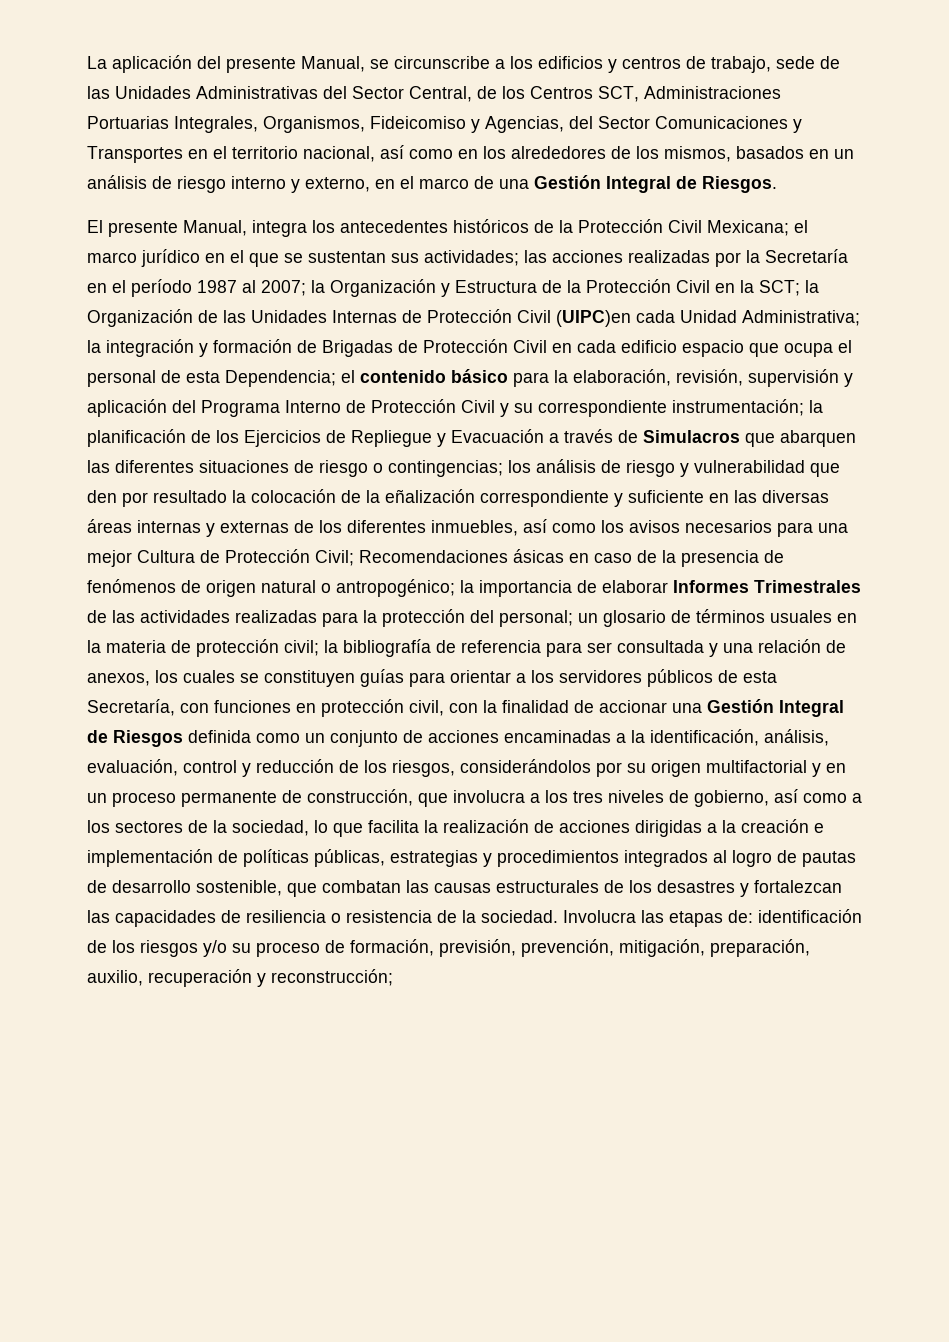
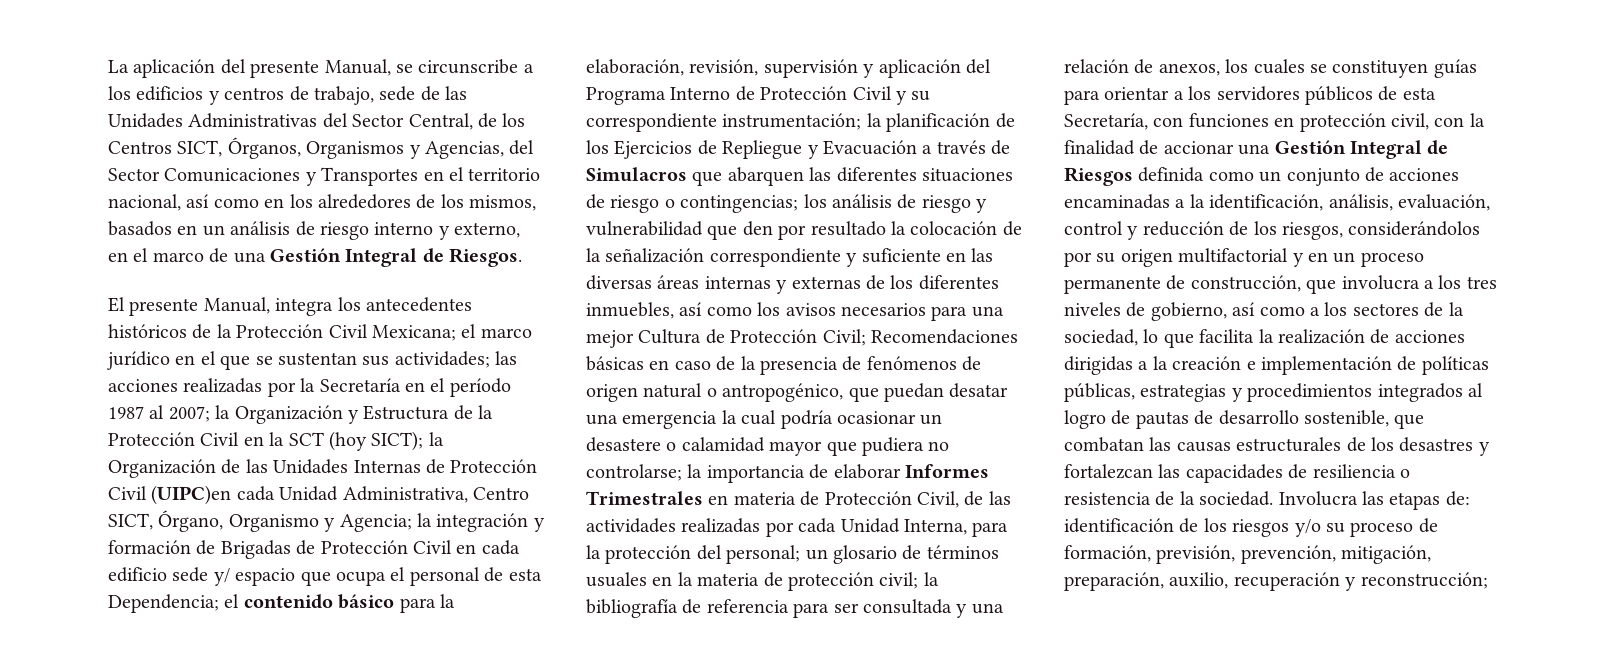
[598,86,781,102] [87,116,466,133] SCT, Administraciones Portuarias Integrales, Organismos, Fideicomiso -> [177,137,405,159] SICT, Órganos, Organismos
[759,280,800,296] SCT; -> [288,431,424,451] SCT (hoy SICT);
[742,310,860,326] Administrativa; -> [342,486,529,503] [108,510,412,532] Administrativa, Centro SICT, Órgano, Organismo y Agencia;
(677, 346) none -> [172,567,230,586] sede y/
[385,489,475,503] eñalización -> [605,248,705,263] señalización
[513,549,564,563] ásicas -> [586,356,644,371] básicas
[336,579,455,597] antropogénico; -> [722,383,1009,402] [586,410,943,429] [586,437,950,456] [586,464,682,481] antropogénico, que puedan desatar una emergencia la cual podría ocasionar un desastere o calamidad mayor que pudiera no controlarse;
[87,610,317,623] de las actividades realizadas -> [708,491,1011,508] [586,518,967,537] en materia de Protección Civil, de las actividades realizadas por cada Unidad Interna,

